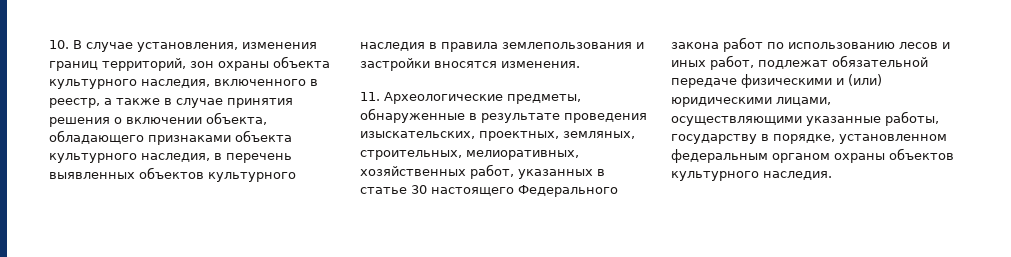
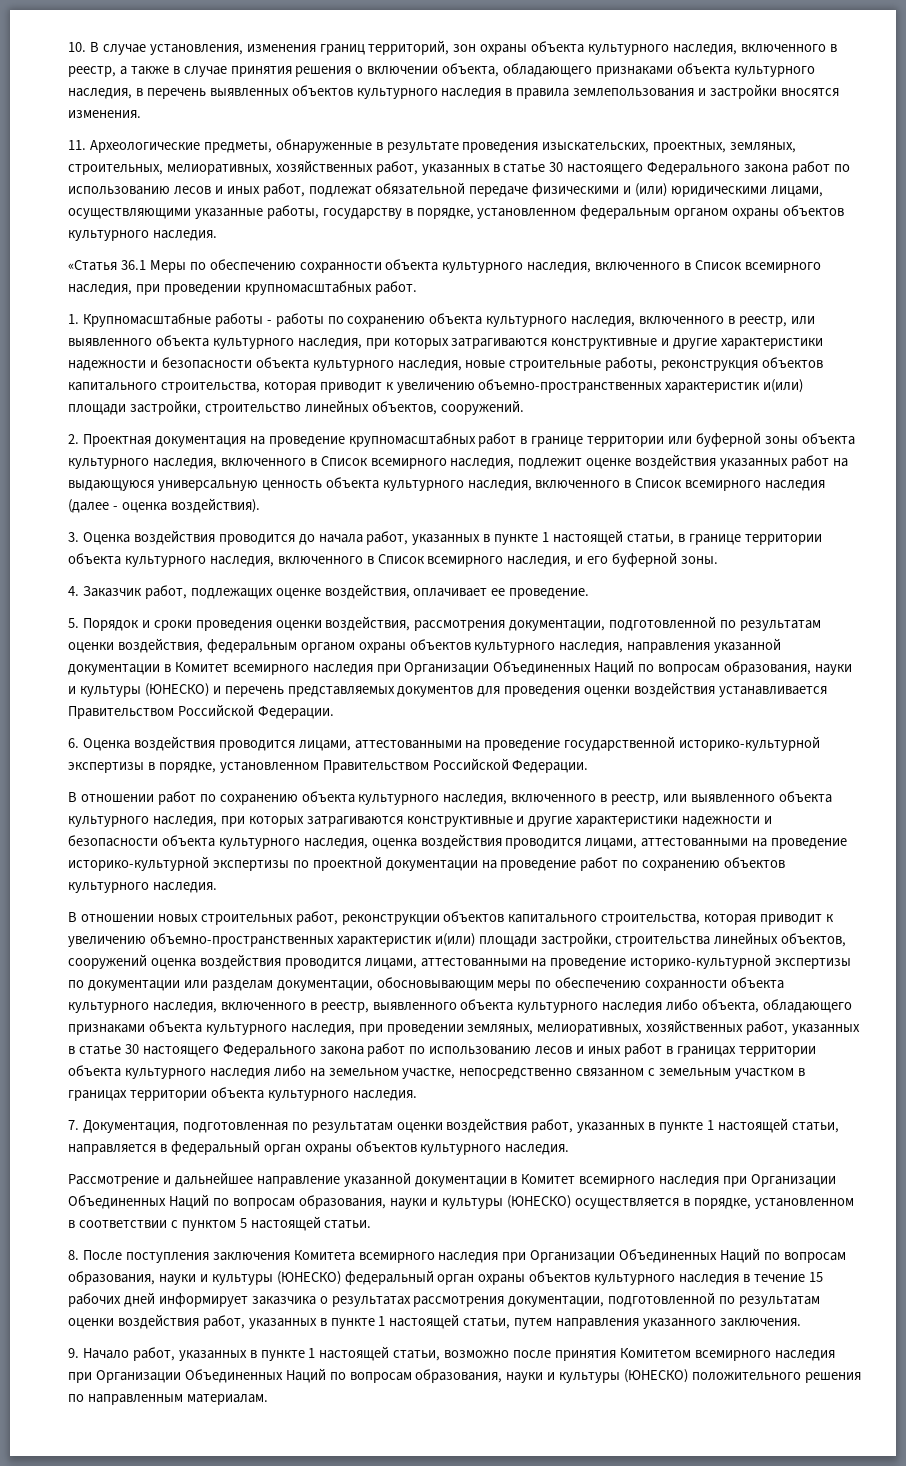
(832, 175) none -> [68,259,821,273] [68,281,417,295] [68,313,815,327] [68,335,824,349] [68,357,824,371] [68,379,804,393] [68,400,524,415] [68,432,855,447] [68,454,848,469] [68,477,826,491] [68,498,260,513] [68,530,822,545] [68,552,719,567] [68,584,590,599] [68,616,822,631] [68,638,782,653] [68,660,852,675] [68,682,828,697] [68,704,334,719] [68,736,821,751] [68,758,589,773] [68,791,832,805] [68,816,773,827] [68,834,848,849] [68,856,786,871] [68,882,217,893] [68,911,835,925] [68,932,847,947] [68,954,852,969] [68,977,785,991] [68,999,853,1013] [68,1020,861,1035] [68,1043,816,1057] [68,1065,805,1079] [68,1087,417,1101] [68,1118,839,1133] [68,1140,570,1155] [68,1172,837,1187] [68,1194,854,1209] [68,1216,372,1231] [68,1248,846,1263] [68,1270,823,1285] [68,1292,821,1307] [68,1314,801,1329] [68,1346,835,1361] [68,1368,861,1383] [68,1394,268,1405] // «Статья 36.1 Меры по обеспечению сохранности объекта культурного наследия, включенного в Список всемирного наследия, при проведении крупномасштабных работ. // 1. Крупномасштабные работы - работы по сохранению объекта культурного наследия, включенного в реестр, или выявленного объекта культурного наследия, при которых затрагиваются конструктивные и другие характеристики надежности и безопасности объекта культурного наследия, новые строительные работы, реконструкция объектов капитального строительства, которая приводит к увеличению объемно-пространственных характеристик и(или) площади застройки, строительство линейных объектов, сооружений. // 2. Проектная документация на проведение крупномасштабных работ в границе территории или буферной зоны объекта культурного наследия, включенного в Список всемирного наследия, подлежит оценке воздействия указанных работ на выдающуюся универсальную ценность объекта культурного наследия, включенного в Список всемирного наследия (далее - оценка воздействия). // 3. Оценка воздействия проводится до начала работ, указанных в пункте 1 настоящей статьи, в границе территории объекта культурного наследия, включенного в Список всемирного наследия, и его буферной зоны. // 4. Заказчик работ, подлежащих оценке воздействия, оплачивает ее проведение. // 5. Порядок и сроки проведения оценки воздействия, рассмотрения документации, подготовленной по результатам оценки воздействия, федеральным органом охраны объектов культурного наследия, направления указанной документации в Комитет всемирного наследия при Организации Объединенных Наций по вопросам образования, науки и культуры (ЮНЕСКО) и перечень представляемых документов для проведения оценки воздействия устанавливается Правительством Российской Федерации. // 6. Оценка воздействия проводится лицами, аттестованными на проведение государственной историко-культурной экспертизы в порядке, установленном Правительством Российской Федерации. // В отношении работ по сохранению объекта культурного наследия, включенного в реестр, или выявленного объекта культурного наследия, при которых затрагиваются конструктивные и другие характеристики надежности и безопасности объекта культурного наследия, оценка воздействия проводится лицами, аттестованными на проведение историко-культурной экспертизы по проектной документации на проведение работ по сохранению объектов культурного наследия. // В отношении новых строительных работ, реконструкции объектов капитального строительства, которая приводит к увеличению объемно-пространственных характеристик и(или) площади застройки, строительства линейных объектов, сооружений оценка воздействия проводится лицами, аттестованными на проведение историко-культурной экспертизы по документации или разделам документации, обосновывающим меры по обеспечению сохранности объекта культурного наследия, включенного в реестр, выявленного объекта культурного наследия либо объекта, обладающего признаками объекта культурного наследия, при проведении земляных, мелиоративных, хозяйственных работ, указанных в статье 30 настоящего Федерального закона работ по использованию лесов и иных работ в границах территории объекта культурного наследия либо на земельном участке, непосредственно связанном с земельным участком в границах территории объекта культурного наследия. // 7. Документация, подготовленная по результатам оценки воздействия работ, указанных в пункте 1 настоящей статьи, направляется в федеральный орган охраны объектов культурного наследия. // Рассмотрение и дальнейшее направление указанной документации в Комитет всемирного наследия при Организации Объединенных Наций по вопросам образования, науки и культуры (ЮНЕСКО) осуществляется в порядке, установленном в соответствии с пунктом 5 настоящей статьи. // 8. После поступления заключения Комитета всемирного наследия при Организации Объединенных Наций по вопросам образования, науки и культуры (ЮНЕСКО) федеральный орган охраны объектов культурного наследия в течение 15 рабочих дней информирует заказчика о результатах рассмотрения документации, подготовленной по результатам оценки воздействия работ, указанных в пункте 1 настоящей статьи, путем направления указанного заключения. // 9. Начало работ, указанных в пункте 1 настоящей статьи, возможно после принятия Комитетом всемирного наследия при Организации Объединенных Наций по вопросам образования, науки и культуры (ЮНЕСКО) положительного решения по направленным материалам.

